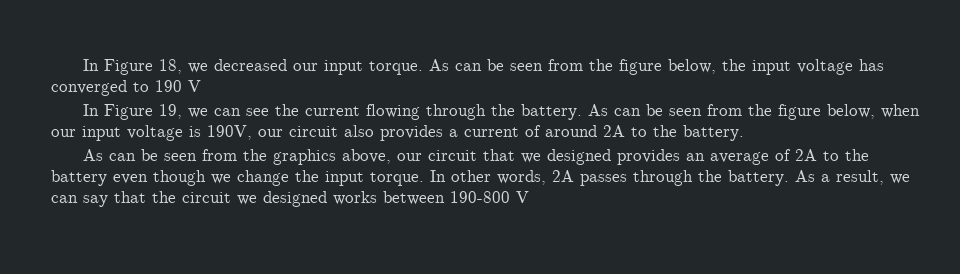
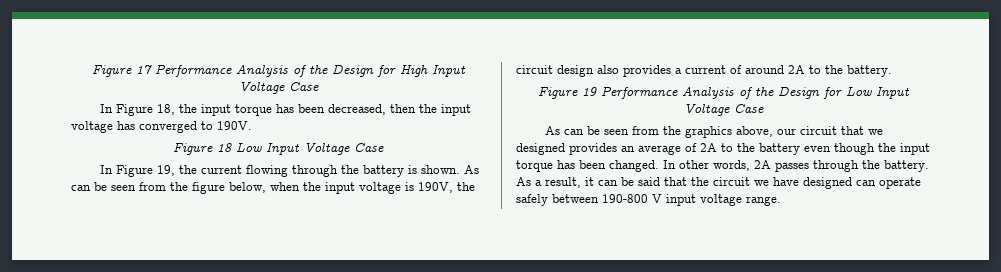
[82,59,716,75] In Figure 18, we decreased our input torque. As can be seen from the figure below, -> [91,64,466,77] [238,81,319,94] [100,104,417,116] Figure 17 Performance Analysis of the Design for High Input Voltage Case // In Figure 18, the input torque has been decreased, then
[155,80,201,92] 190 V -> [217,121,252,130] [173,142,384,155] 190V. // Figure 18 Low Input Voltage Case
[187,108,269,118] we can see -> (176, 170) none
[520,104,582,120] battery. -> [363,165,461,177] battery is shown.
[51,129,76,137] our -> [303,182,321,191] the
[258,126,338,137] our circuit -> [457,182,475,191] [516,65,594,77] the circuit design
(744, 133) none -> [537,86,910,99] [683,103,764,116] // Figure 19 Performance Analysis of the Design for Low Input Voltage Case
[211,170,424,186] we change the input torque. -> [878,143,930,155] [516,160,659,172] the input torque has been changed.
[890,174,910,184] [51,191,529,207] we can say that the circuit we designed works between 190-800 V -> [585,177,921,189] [516,194,781,206] it can be said that the circuit we have designed can operate safely between 190-800 V input voltage range.

